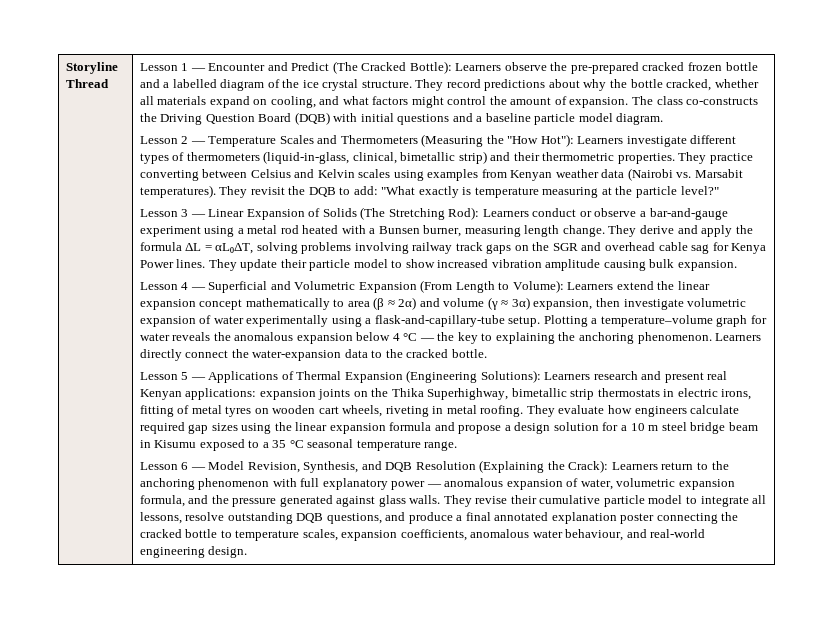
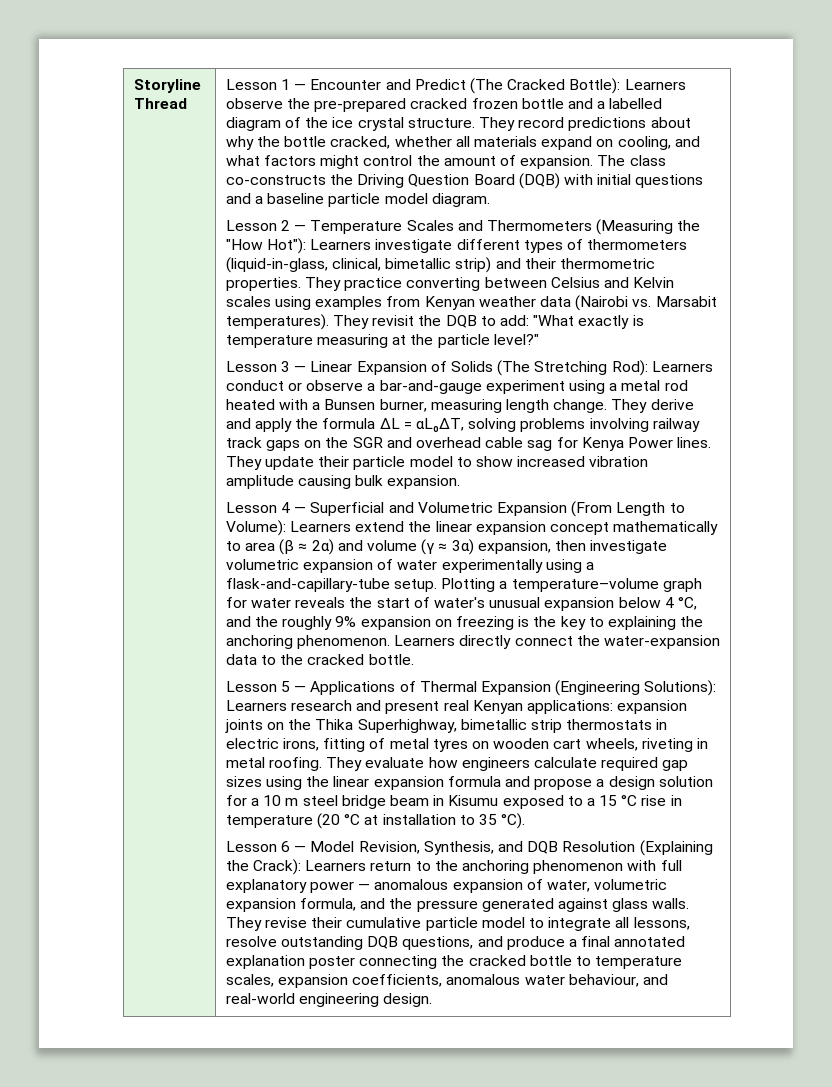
[234,332,435,344] anomalous expansion below 4 °C — -> [376,597,697,611] [225,616,530,630] start of water's unusual expansion below 4 °C, and the roughly 9% expansion on freezing is
[272,439,458,451] 35 °C seasonal temperature range. -> [599,795,682,806] [225,813,526,829] 15 °C rise in temperature (20 °C at installation to 35 °C).

